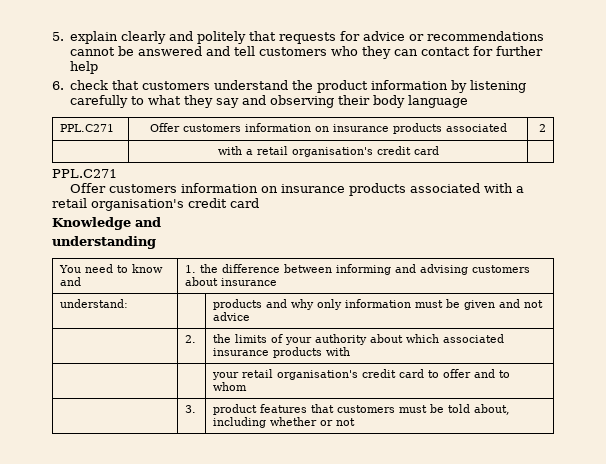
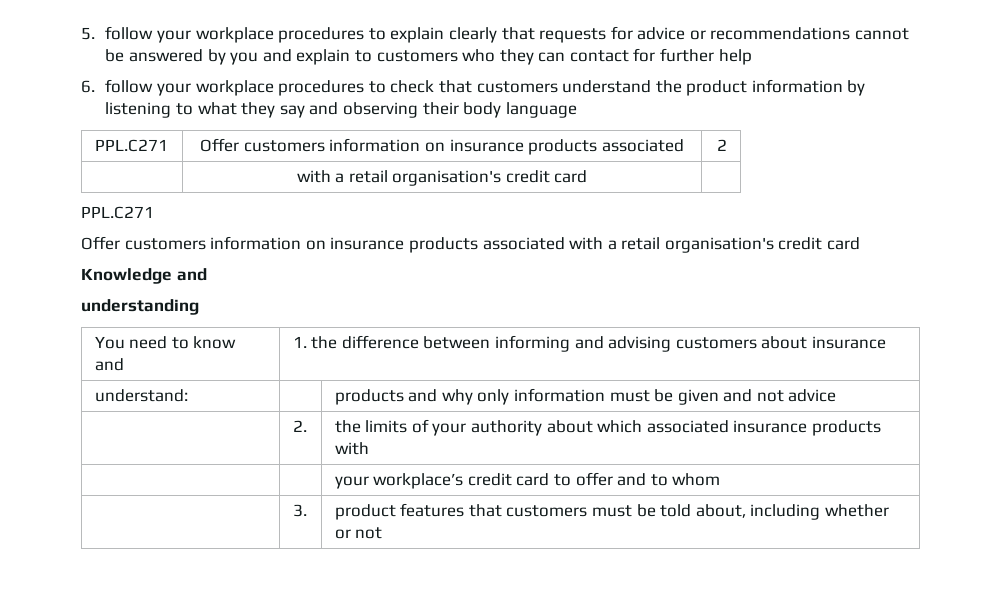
[70,31,247,44] explain clearly and politely -> [105,26,497,43] follow your workplace procedures to explain clearly
[206,46,256,56] and tell -> [207,49,372,65] by you and explain to
(64, 85) none -> [105,79,386,96] follow your workplace procedures to
[70,95,129,108] carefully -> (172, 110) none
[242,369,359,380] retail organisation's -> [373,473,464,489] workplace’s

